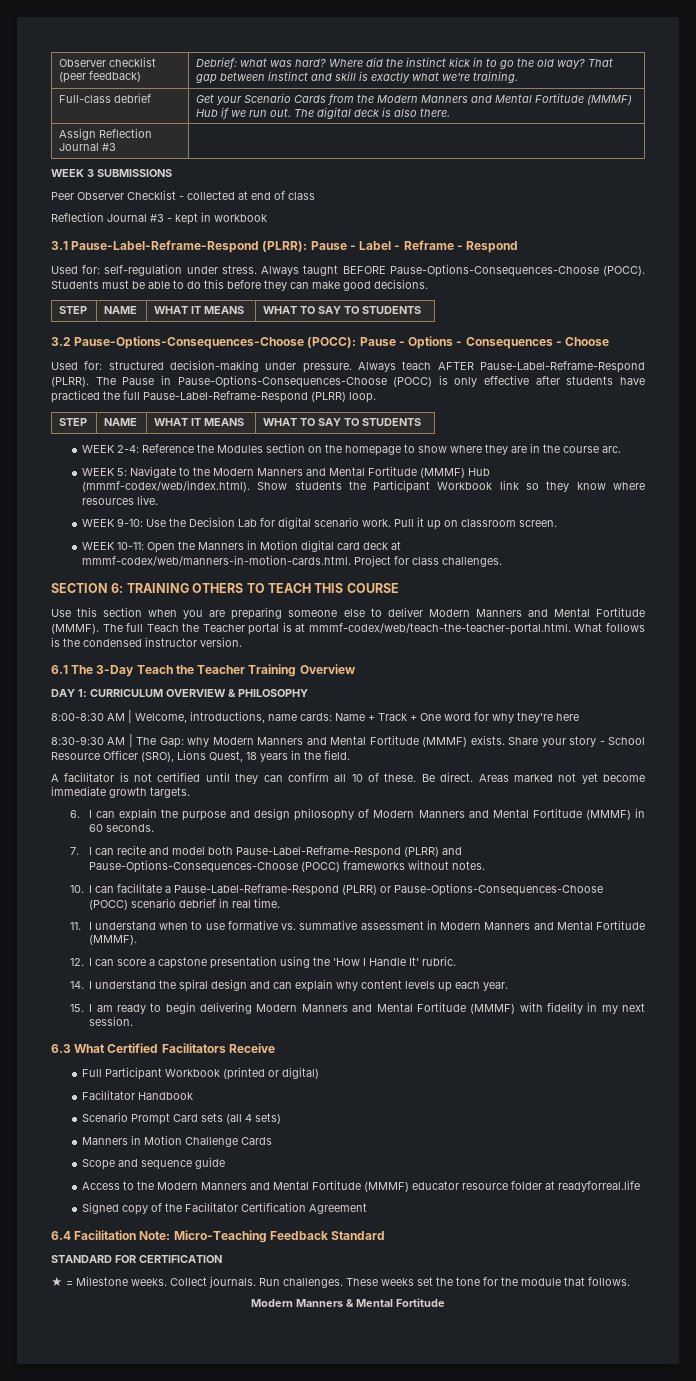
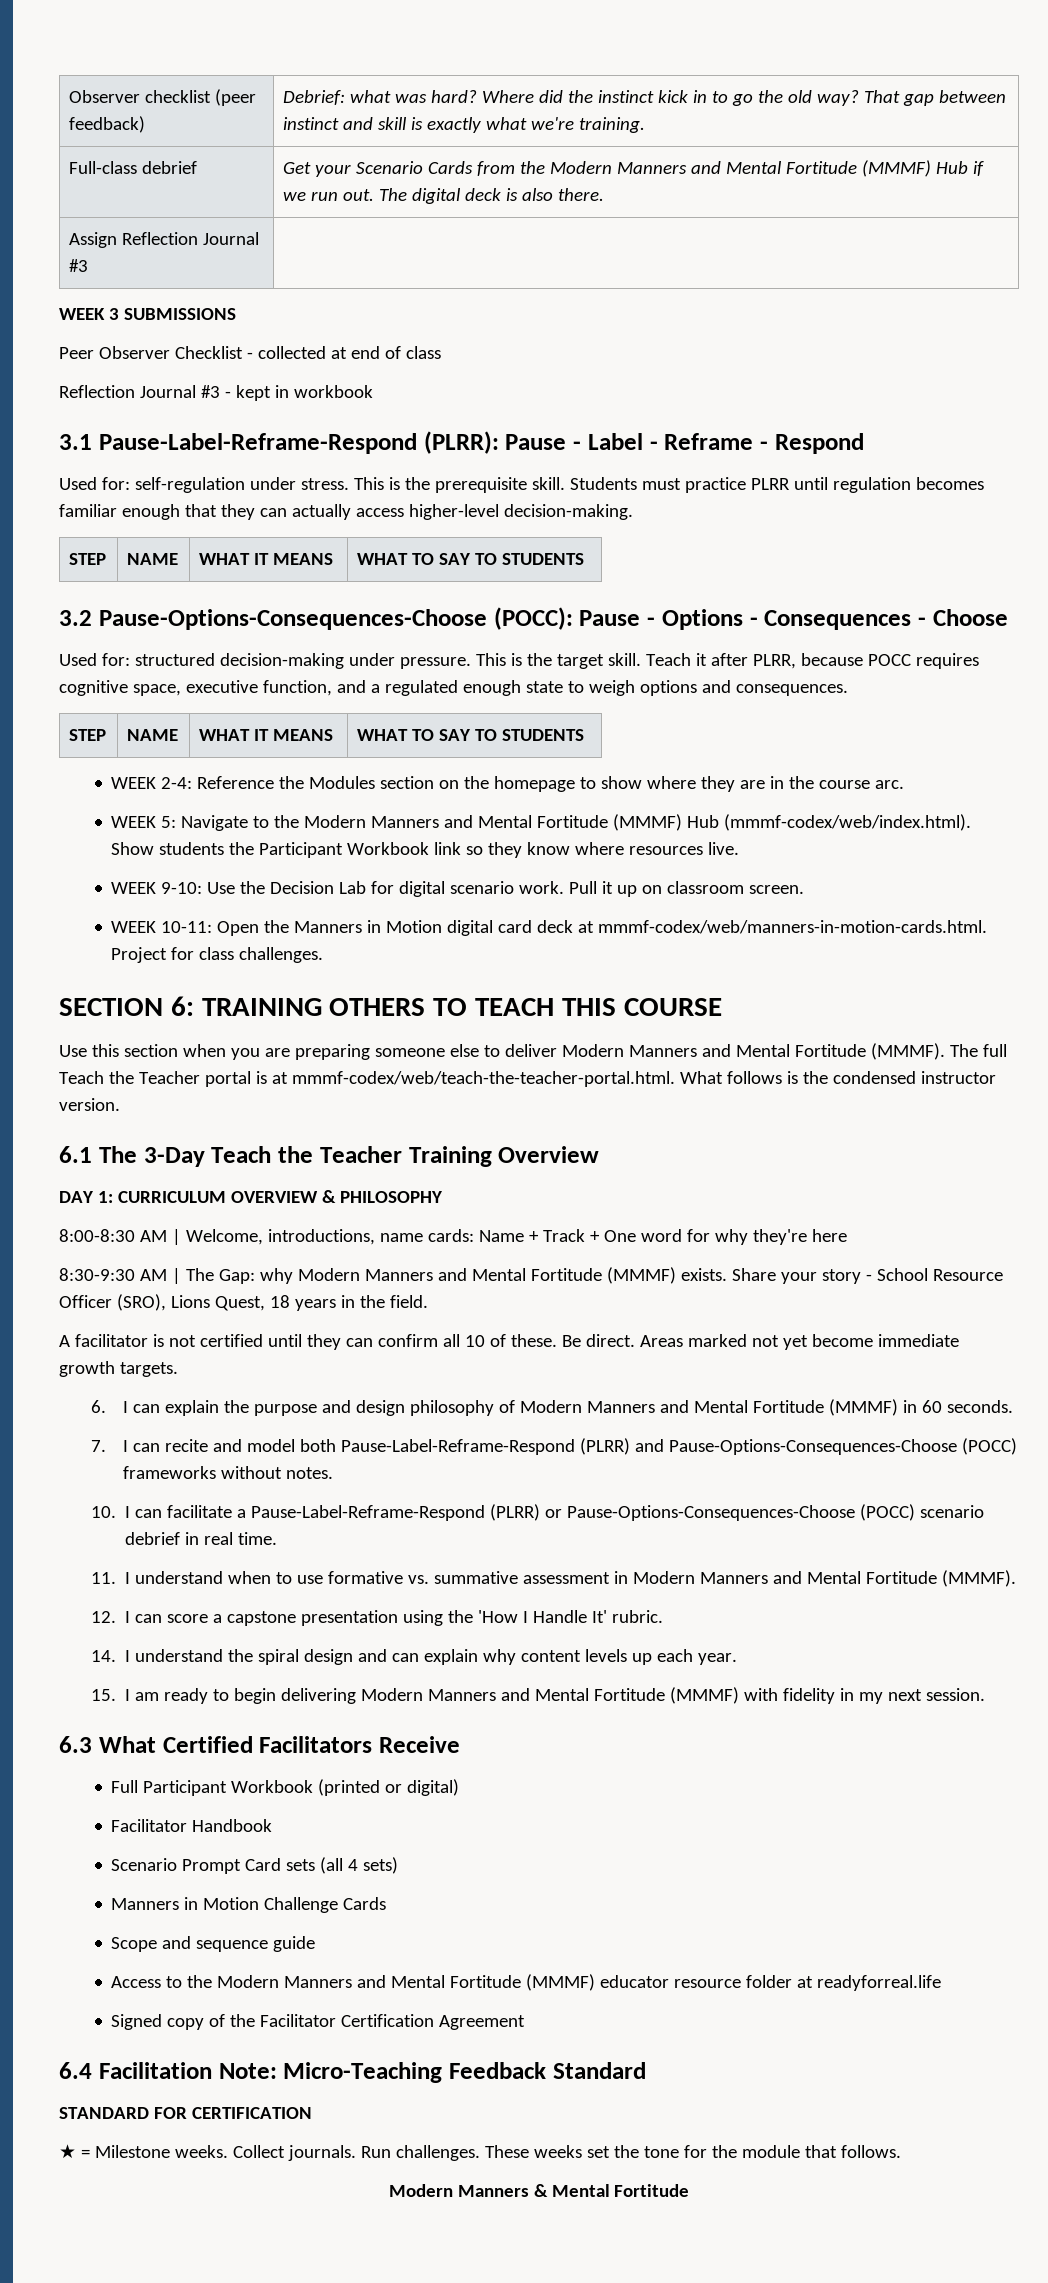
[261,264,645,277] [51,279,428,291] Always taught BEFORE Pause-Options-Consequences-Choose (POCC). Students must be able to do this before they can make good decisions. -> [353,477,984,493] [59,504,633,520] This is the prerequisite skill. Students must practice PLRR until regulation becomes familiar enough that they can actually access higher-level decision-making.
[358,361,645,373] [51,375,645,388] [51,390,376,403] Always teach AFTER Pause-Label-Reframe-Respond (PLRR). The Pause in Pause-Options-Consequences-Choose (POCC) is only effective after students have practiced the full Pause-Label-Reframe-Respond (PLRR) loop. -> [475,653,979,669] [59,680,848,696] This is the target skill. Teach it after PLRR, because POCC requires cognitive space, executive function, and a regulated enough state to weigh options and consequences.

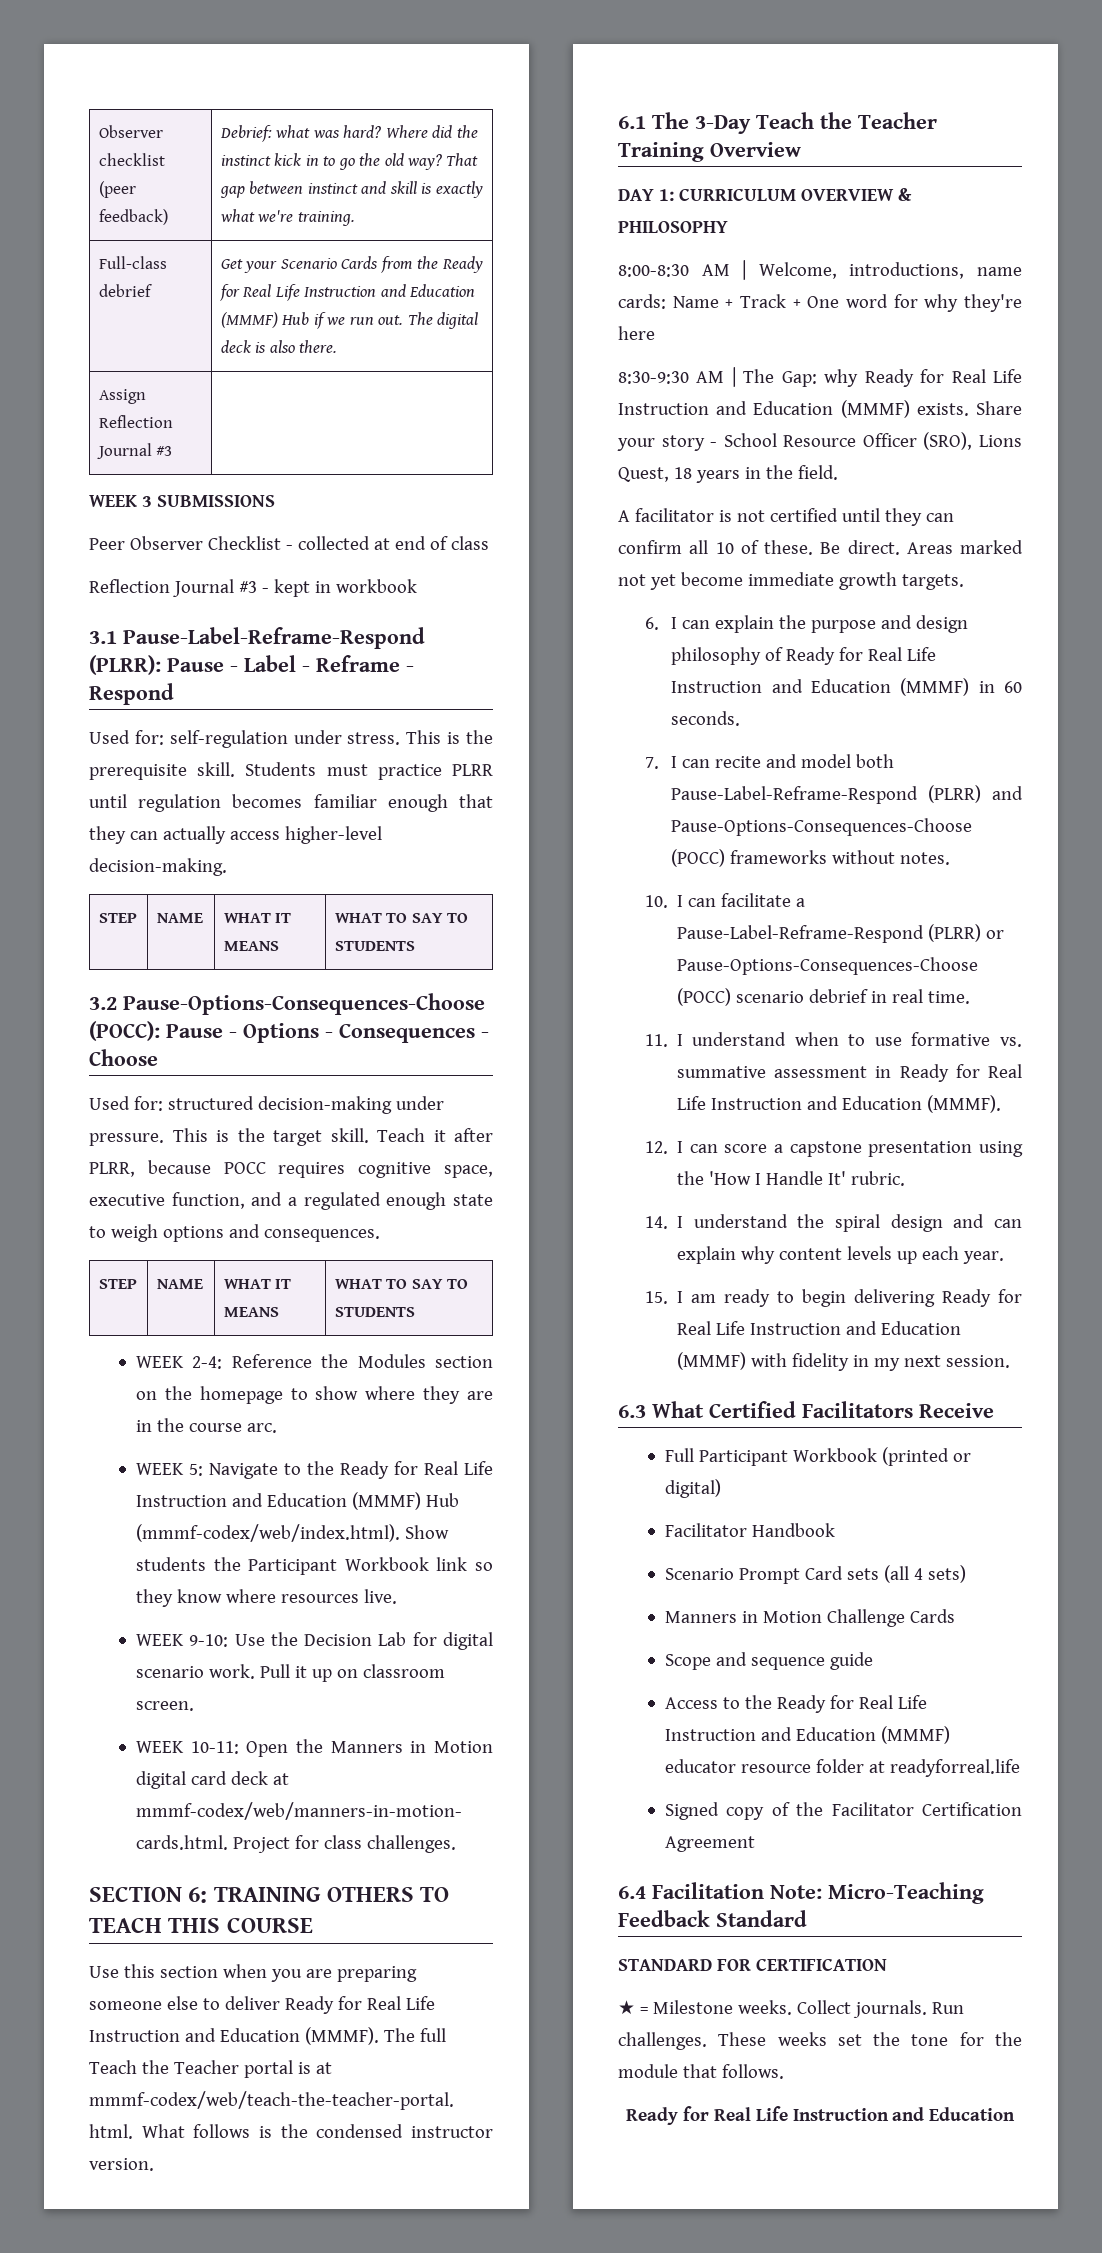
[550,161,858,174] Modern Manners and Mental Fortitude -> [441,256,483,273] [219,284,476,301] Ready for Real Life Instruction and Education
[304,815,609,828] Modern Manners and Mental Fortitude -> [340,1461,494,1479] [136,1493,348,1507] Ready for Real Life Instruction and Education
[561,1044,866,1057] Modern Manners and Mental Fortitude -> [284,1996,435,2014] [89,2028,300,2042] Ready for Real Life Instruction and Education
[297,1268,602,1281] Modern Manners and Mental Fortitude -> [864,369,1022,387] [618,401,834,415] Ready for Real Life Instruction and Education
[519,1400,824,1413] Modern Manners and Mental Fortitude -> [786,647,937,665] [671,679,891,693] Ready for Real Life Instruction and Education
[633,1571,938,1584] Modern Manners and Mental Fortitude -> [899,1064,1022,1082] [676,1096,922,1110] Ready for Real Life Instruction and Education
[361,1688,666,1701] Modern Manners and Mental Fortitude -> [941,1289,1022,1307] [676,1321,961,1335] Ready for Real Life Instruction and Education
[217,1975,522,1988] Modern Manners and Mental Fortitude -> [776,1695,927,1713] [665,1727,877,1741] Ready for Real Life Instruction and Education
[388,2184,690,2197] Modern Manners & Mental Fortitude -> [625,2106,1016,2125] Ready for Real Life Instruction and Education

